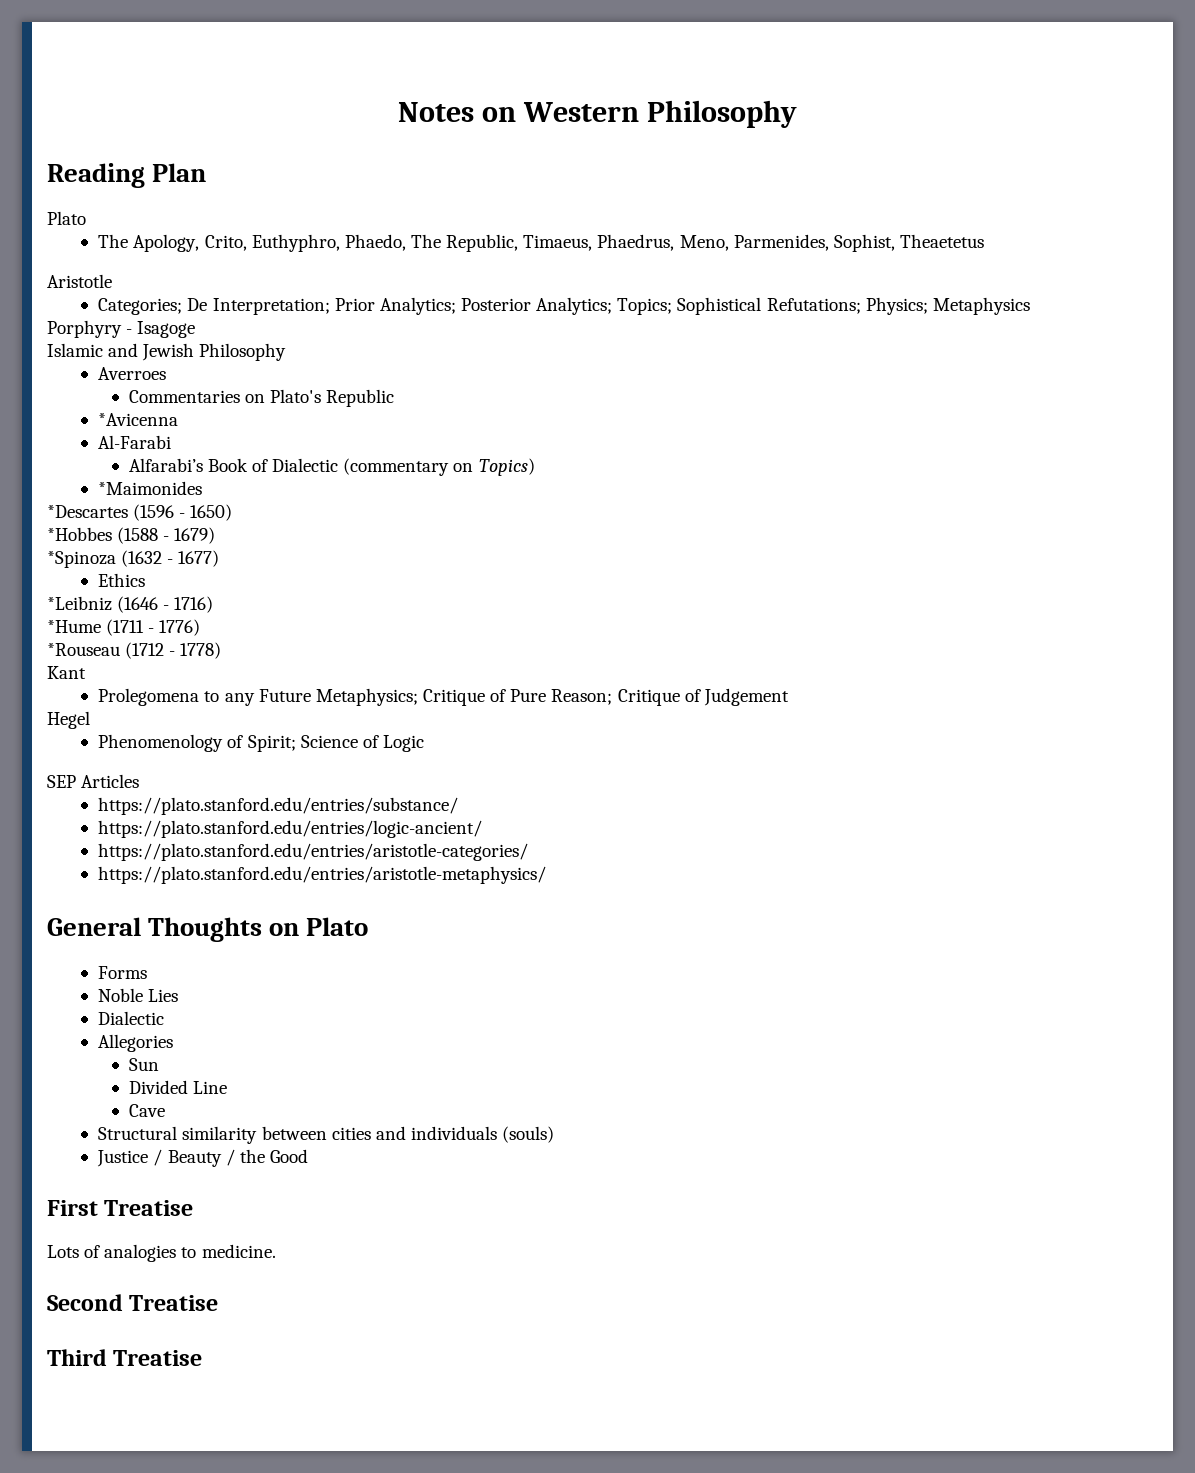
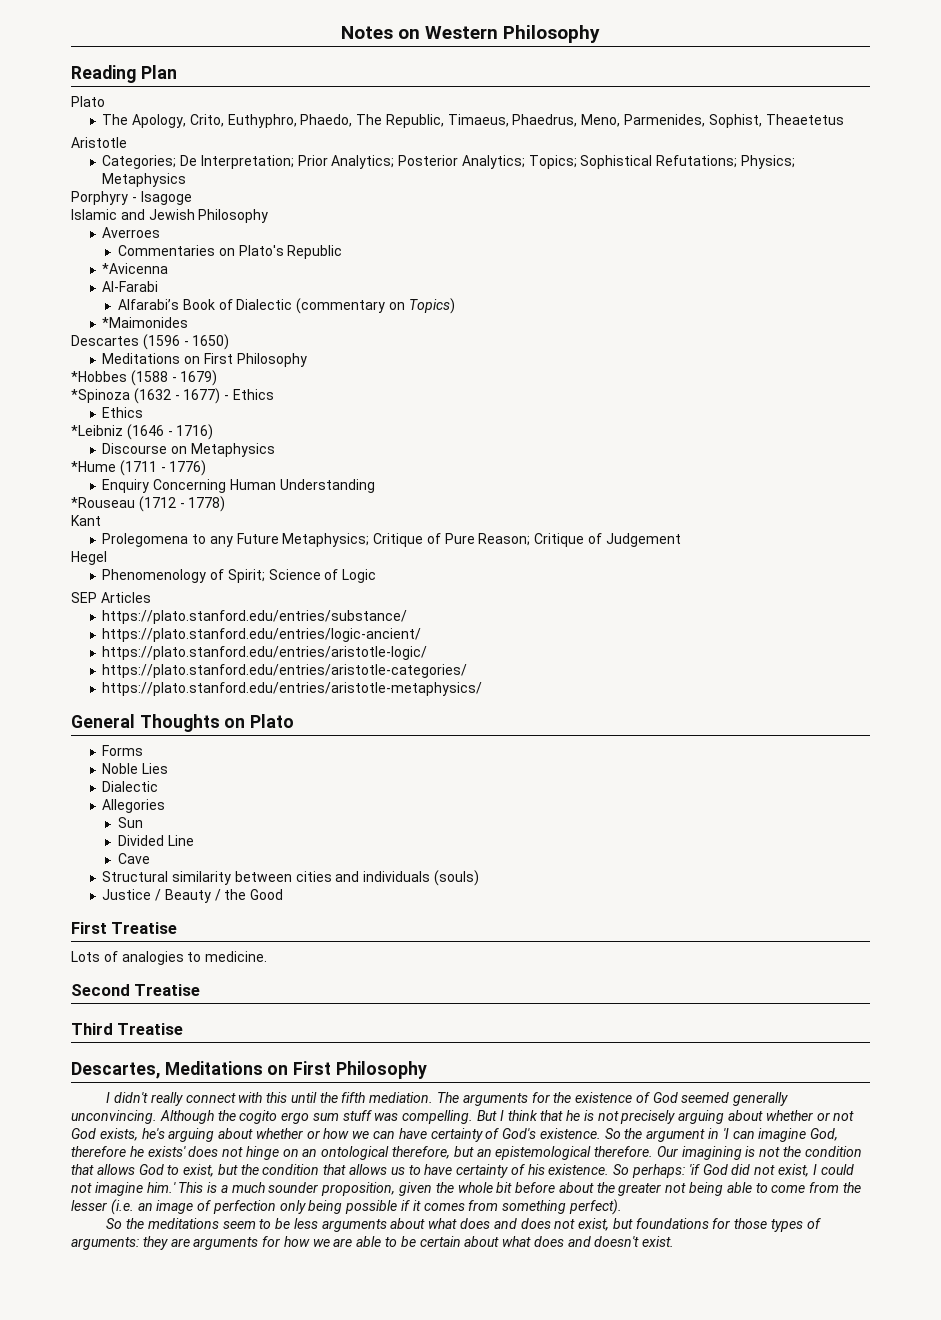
[47,505,128,518] *Descartes -> [71,335,139,346] Descartes
(233, 512) none -> [102,353,307,367] // Meditations on First Philosophy
(220, 558) none -> [224,389,274,400] - Ethics
(214, 604) none -> [102,443,275,457] // Discourse on Metaphysics
(201, 627) none -> [102,479,375,493] // Enquiry Concerning Human Understanding
(483, 829) none -> [102,646,428,660] // https://plato.stanford.edu/entries/aristotle-logic/
(203, 1358) none -> [71,1061,427,1079] [106,1092,789,1106] [71,1110,855,1124] [71,1128,839,1142] [71,1146,862,1160] [71,1164,854,1178] [71,1182,861,1196] [71,1199,622,1215] [106,1218,821,1232] [71,1236,675,1250] // Descartes, Meditations on First Philosophy // I didn't really connect with this until the fifth mediation. The arguments for the existence of God seemed generally unconvincing. Although the cogito ergo sum stuff was compelling. But I think that he is not precisely arguing about whether or not God exists, he's arguing about whether or how we can have certainty of God's existence. So the argument in 'I can imagine God, therefore he exists' does not hinge on an ontological therefore, but an epistemological therefore. Our imagining is not the condition that allows God to exist, but the condition that allows us to have certainty of his existence. So perhaps: 'if God did not exist, I could not imagine him.' This is a much sounder proposition, given the whole bit before about the greater not being able to come from the lesser (i.e. an image of perfection only being possible if it comes from something perfect). // So the meditations seem to be less arguments about what does and does not exist, but foundations for those types of arguments: they are arguments for how we are able to be certain about what does and doesn't exist.

